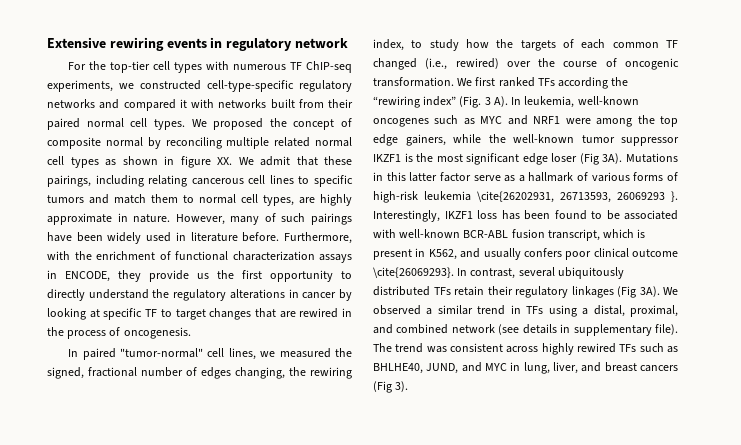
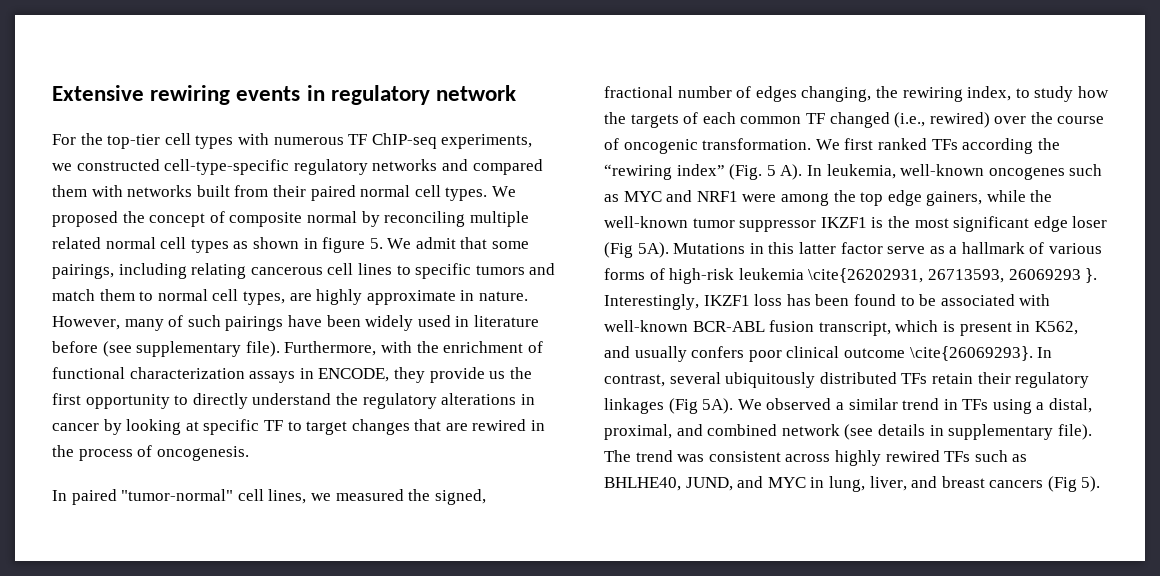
[179,99,187,108] it -> [52,185,87,197] them
[217,157,232,165] XX. -> [369,238,383,249] 5.
[324,156,352,165] these -> [492,241,530,249] some
[242,232,280,242] before. -> [52,341,280,357] before (see supplementary file).
[484,97,491,105] 3 -> [766,165,776,176] 5
[602,153,623,164] 3A). -> [637,242,669,258] 5A).
[639,286,660,297] 3A). -> [702,398,734,414] 5A).
[395,381,409,392] 3). -> [1081,476,1101,492] 5).

